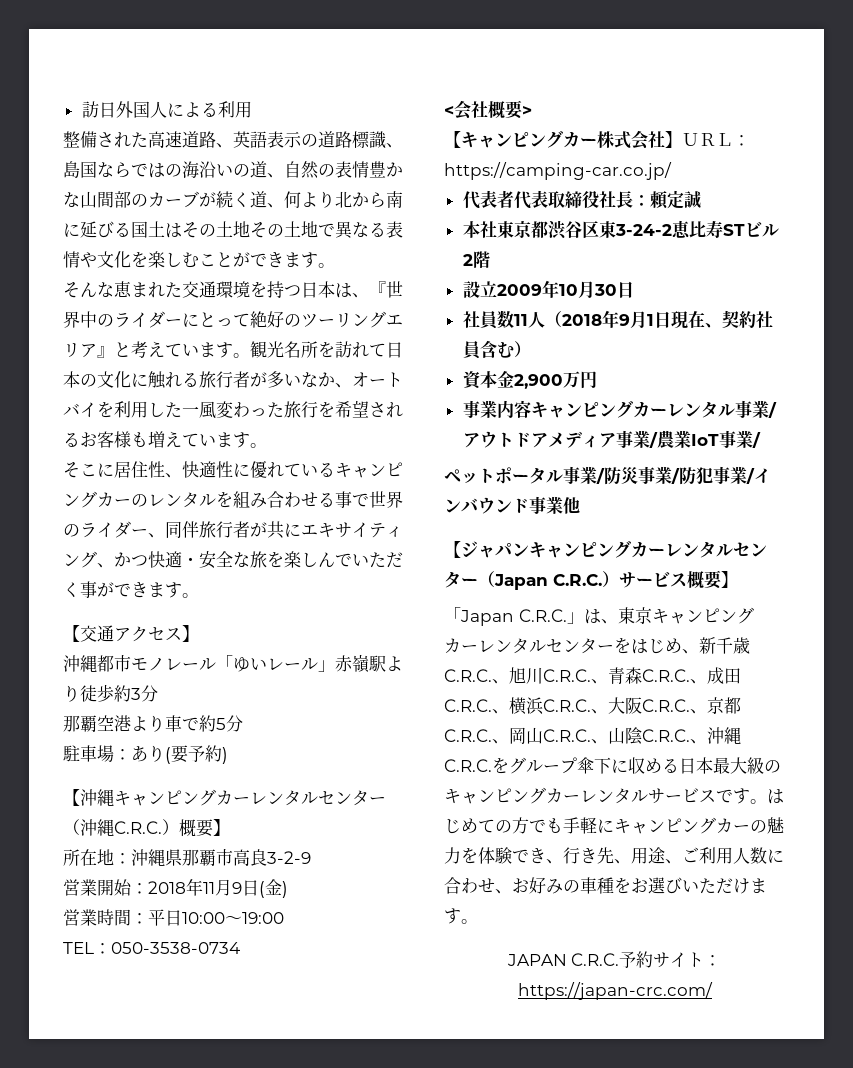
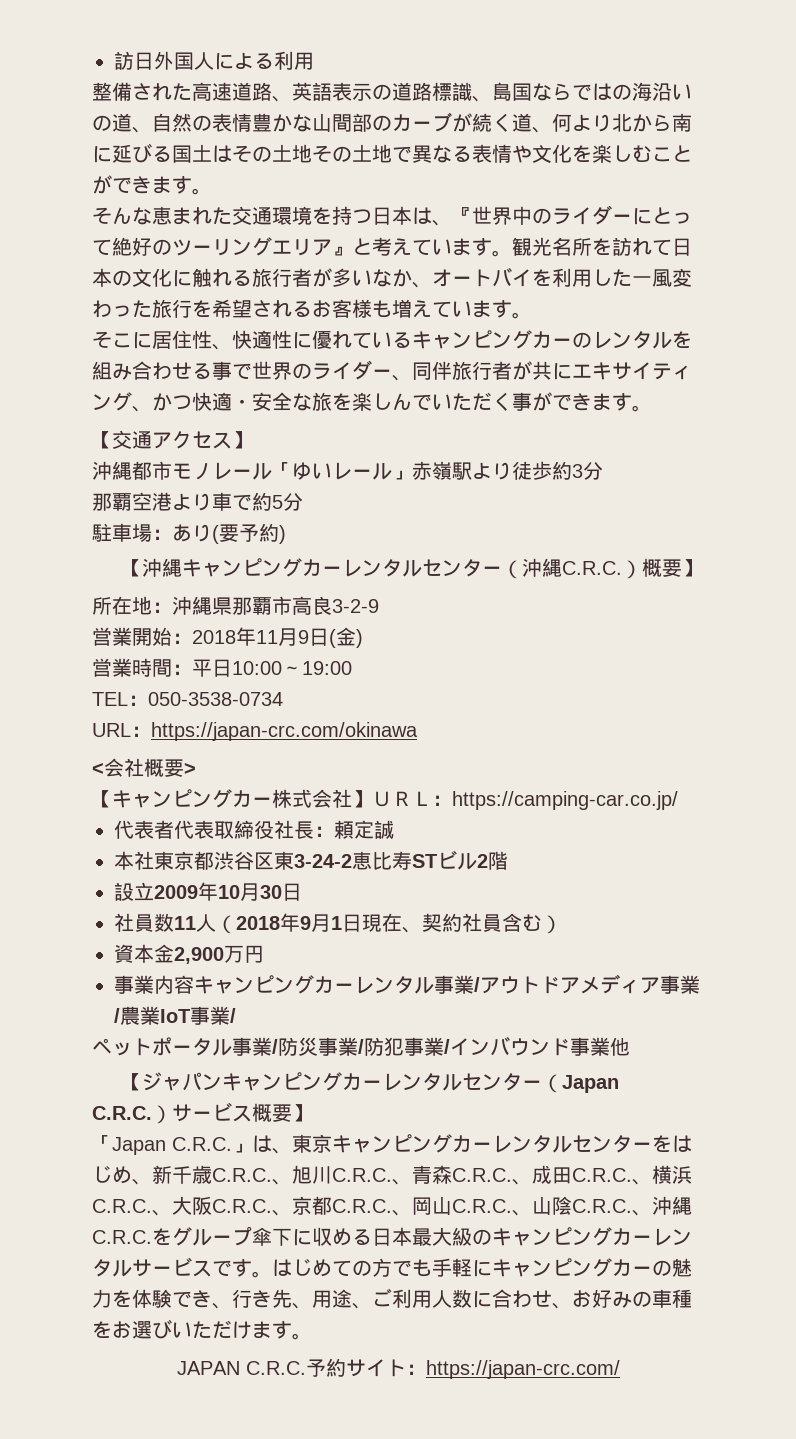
(240, 948) none -> [92,722,418,741] // URL：https://japan-crc.com/okinawa

